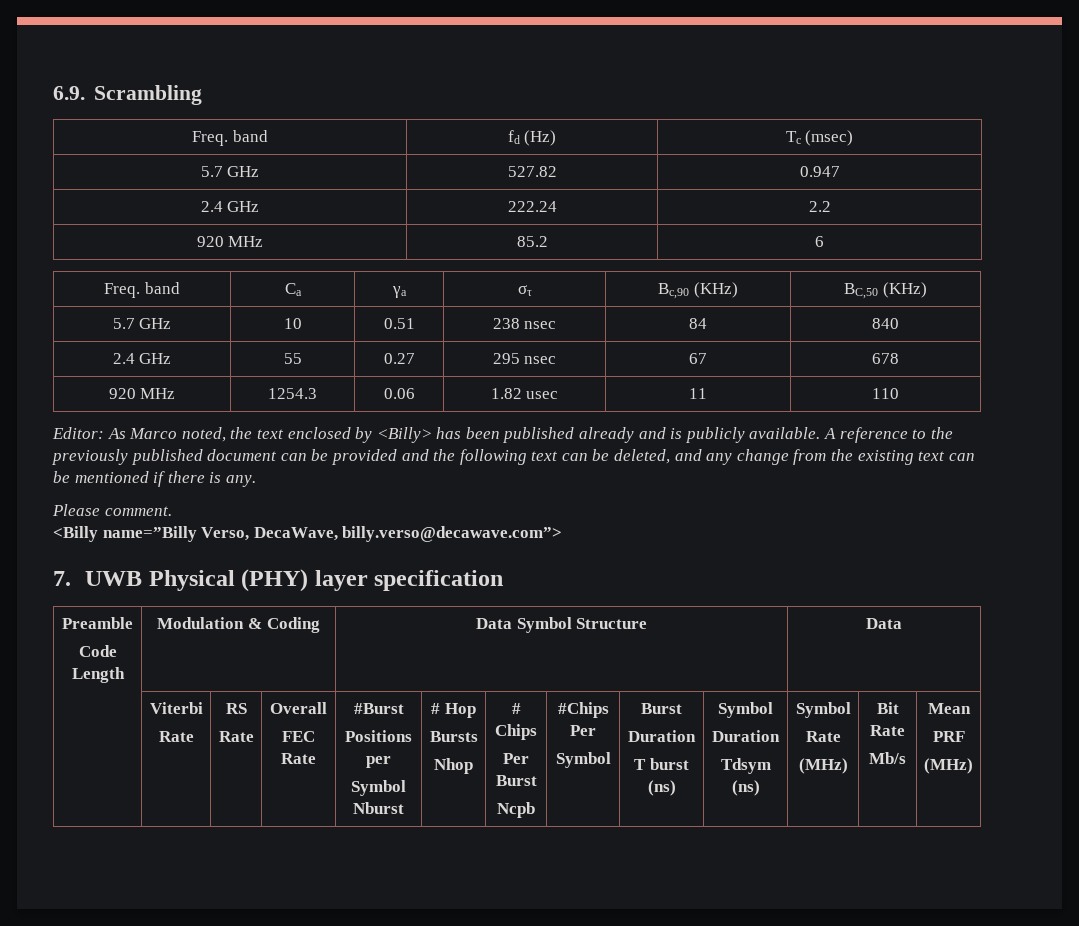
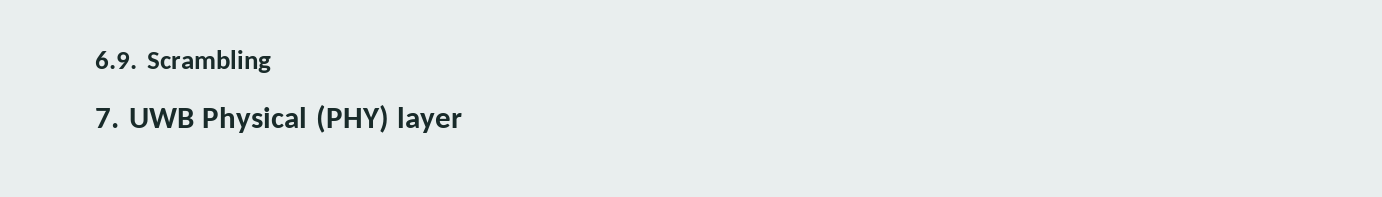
[192,130,268,146] [507,130,557,146] [785,130,854,146] [200,166,260,177] [507,166,557,177] [799,166,840,177] [200,201,260,212] [507,201,557,212] [808,201,831,212] [196,236,264,247] [516,236,548,247] [815,236,824,247] [104,282,180,298] [284,283,302,296] [391,286,407,298] [517,285,532,296] [658,282,738,299] [844,282,927,299] [112,318,172,329] [283,318,302,329] [383,318,415,329] [492,318,557,329] [689,318,707,329] [872,318,899,329] [112,353,172,364] [283,353,302,364] [383,353,415,364] [492,353,557,364] [689,353,707,364] [872,353,899,364] [108,388,176,399] [268,388,317,399] [383,388,415,399] [490,388,559,399] [689,388,707,399] [872,388,899,399] [52,427,953,443] [52,449,975,465] [53,471,256,487] [52,504,172,516] [53,526,563,542] // Freq. band | fd (Hz) | Tc (msec) // 5.7 GHz | 527.82 | 0.947 // 2.4 GHz | 222.24 | 2.2 // 920 MHz | 85.2 | 6 // Freq. band | Ca | γa | στ | Bc,90 (KHz) | BC,50 (KHz) // 5.7 GHz | 10 | 0.51 | 238 nsec | 84 | 840 // 2.4 GHz | 55 | 0.27 | 295 nsec | 67 | 678 // 920 MHz | 1254.3 | 0.06 | 1.82 usec | 11 | 110 // Editor: As Marco noted, the text enclosed by <Billy> has been published already and is publicly available. A reference to the previously published document can be provided and the following text can be deleted, and any change from the existing text can be mentioned if there is any. // Please comment. // <Billy name=”Billy Verso, DecaWave, billy.verso@decawave.com”> -> (271, 61) none
[374,570,504,591] [62,617,133,629] [78,645,117,657] [71,667,125,683] [157,617,320,633] [475,617,648,633] [866,618,902,629] [149,702,203,714] [158,731,194,742] [225,703,247,714] [218,731,254,742] [270,702,327,714] [282,731,315,742] [281,753,316,764] [353,703,404,714] [345,730,412,742] [366,756,391,768] [351,780,406,796] [353,802,404,814] [431,703,476,718] [429,731,478,742] [434,758,473,774] [511,703,521,714] [495,724,537,740] [503,753,529,764] [495,775,537,786] [497,802,535,818] [557,702,609,718] [570,725,596,736] [555,752,611,768] [641,703,682,714] [628,730,696,742] [634,758,689,770] [647,780,676,796] [718,702,773,718] [712,730,780,742] [720,758,771,774] [731,780,760,796] [795,702,851,718] [805,731,841,742] [798,758,848,774] [876,702,899,714] [870,725,905,736] [869,752,906,764] [927,703,971,714] [932,731,965,742] [924,758,973,774] specification // Preamble // Code Length | Modulation & Coding | Data Symbol Structure | Data // | Viterbi // Rate | RS // Rate | Overall // FEC Rate | #Burst // Positions per // Symbol Nburst | # Hop // Bursts // Nhop | # Chips // Per Burst // Ncpb | #Chips Per // Symbol | Burst // Duration // T burst (ns) | Symbol // Duration // Tdsym (ns) | Symbol // Rate // (MHz) | Bit Rate // Mb/s | Mean // PRF // (MHz) -> (463, 120) none

